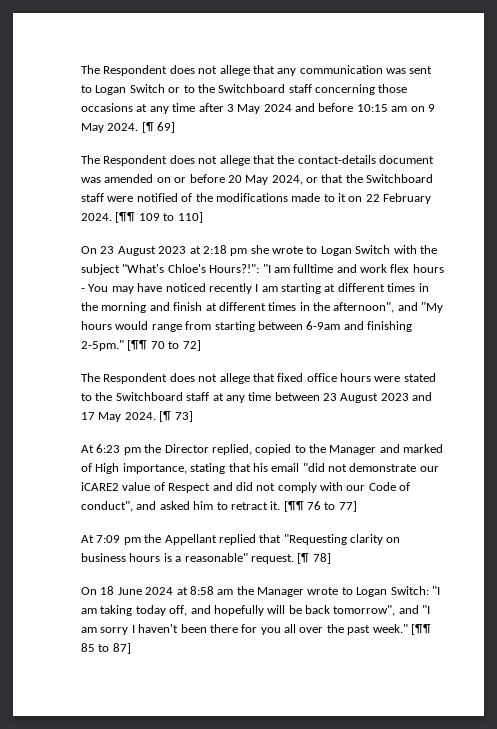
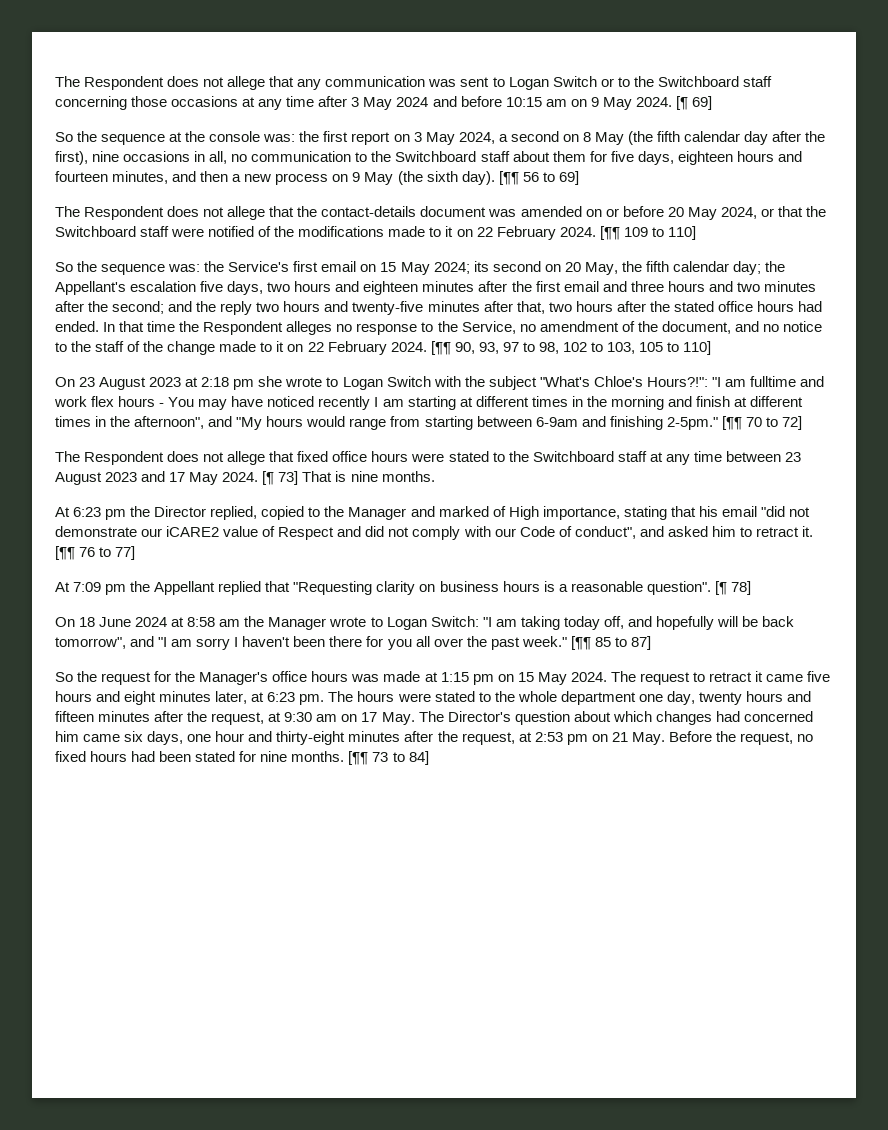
(176, 127) none -> [55,131,826,145] [55,151,802,165] [55,171,579,185] // So the sequence at the console was: the first report on 3 May 2024, a second on 8 May (the fifth calendar day after the first), nine occasions in all, no communication to the Switchboard staff about them for five days, eighteen hours and fourteen minutes, and then a new process on 9 May (the sixth day). [¶¶ 56 to 69]
(203, 217) none -> [55,261,786,275] [55,281,816,295] [55,301,822,315] [55,321,822,335] [55,341,712,355] // So the sequence was: the Service's first email on 15 May 2024; its second on 20 May, the fifth calendar day; the Appellant's escalation five days, two hours and eighteen minutes after the first email and three hours and two minutes after the second; and the reply two hours and twenty-five minutes after that, two hours after the stated office hours had ended. In that time the Respondent alleges no response to the Service, no amendment of the document, and no notice to the staff of the change made to it on 22 February 2024. [¶¶ 90, 93, 97 to 98, 102 to 103, 105 to 110]
(193, 416) none -> [302,471,435,482] That is nine months.
[184,553,294,564] reasonable" request. -> [570,581,711,595] reasonable question".
(131, 648) none -> [55,671,831,685] [55,691,811,705] [55,711,813,725] [55,731,814,745] [55,751,429,765] // So the request for the Manager's office hours was made at 1:15 pm on 15 May 2024. The request to retract it came five hours and eight minutes later, at 6:23 pm. The hours were stated to the whole department one day, twenty hours and fifteen minutes after the request, at 9:30 am on 17 May. The Director's question about which changes had concerned him came six days, one hour and thirty-eight minutes after the request, at 2:53 pm on 21 May. Before the request, no fixed hours had been stated for nine months. [¶¶ 73 to 84]

